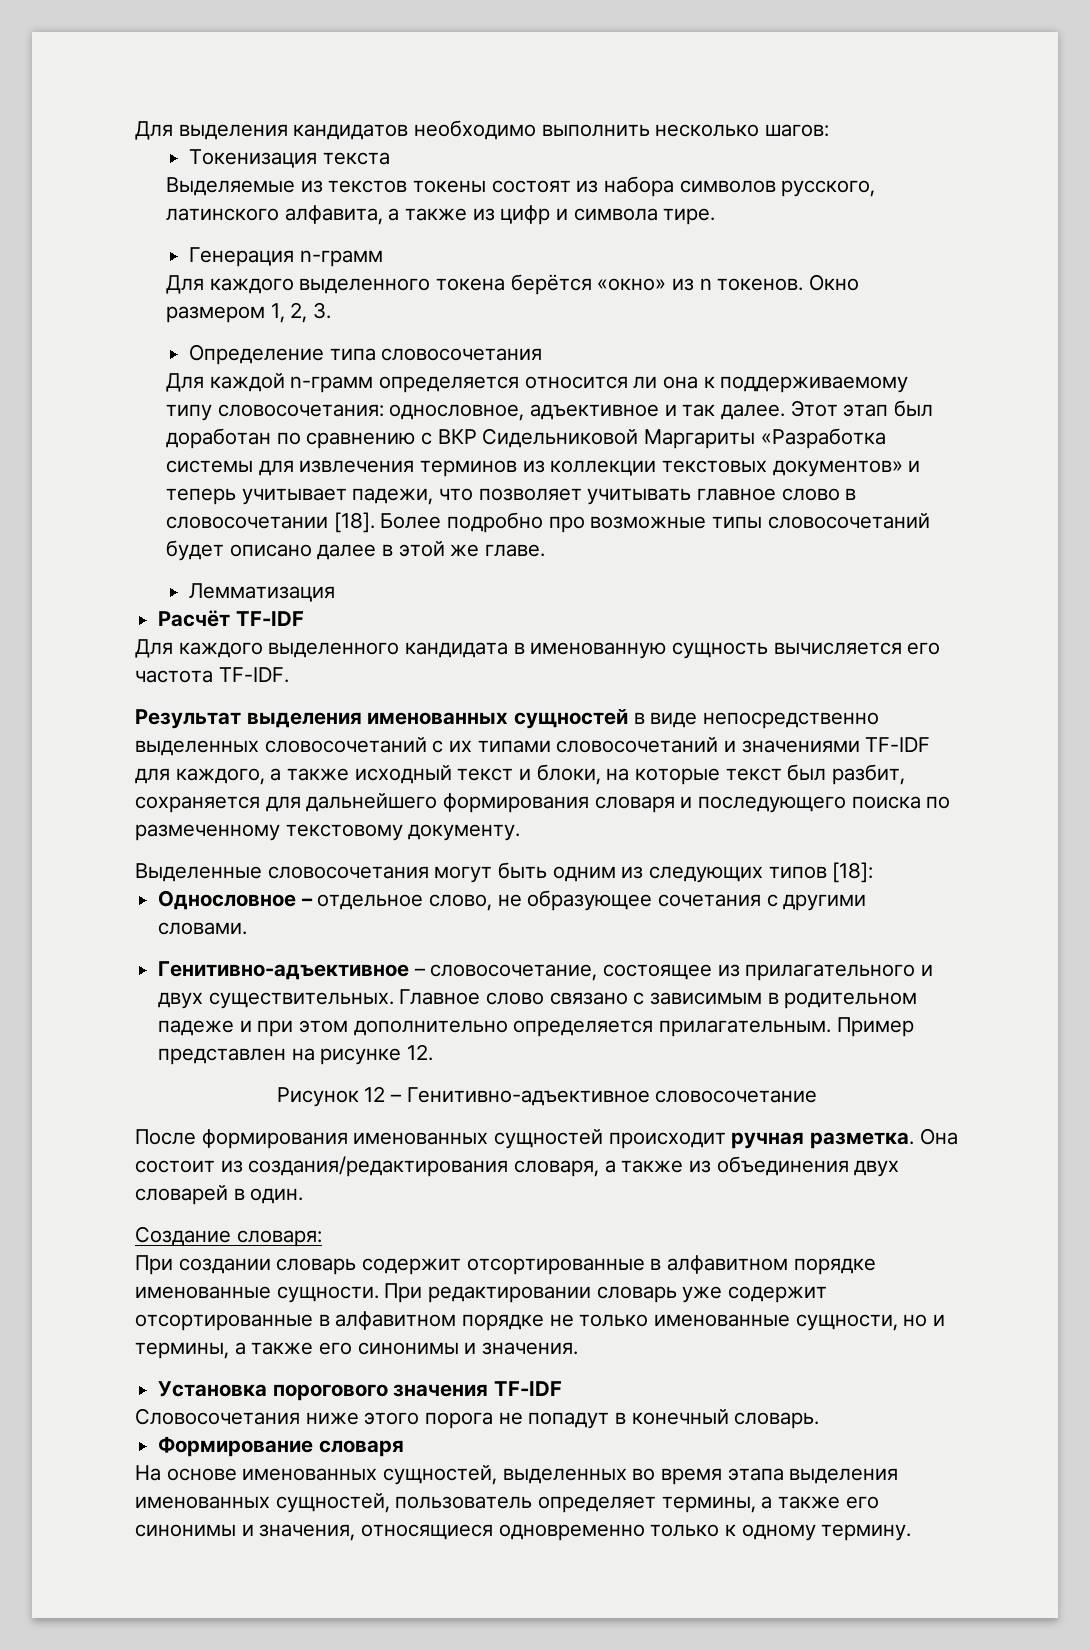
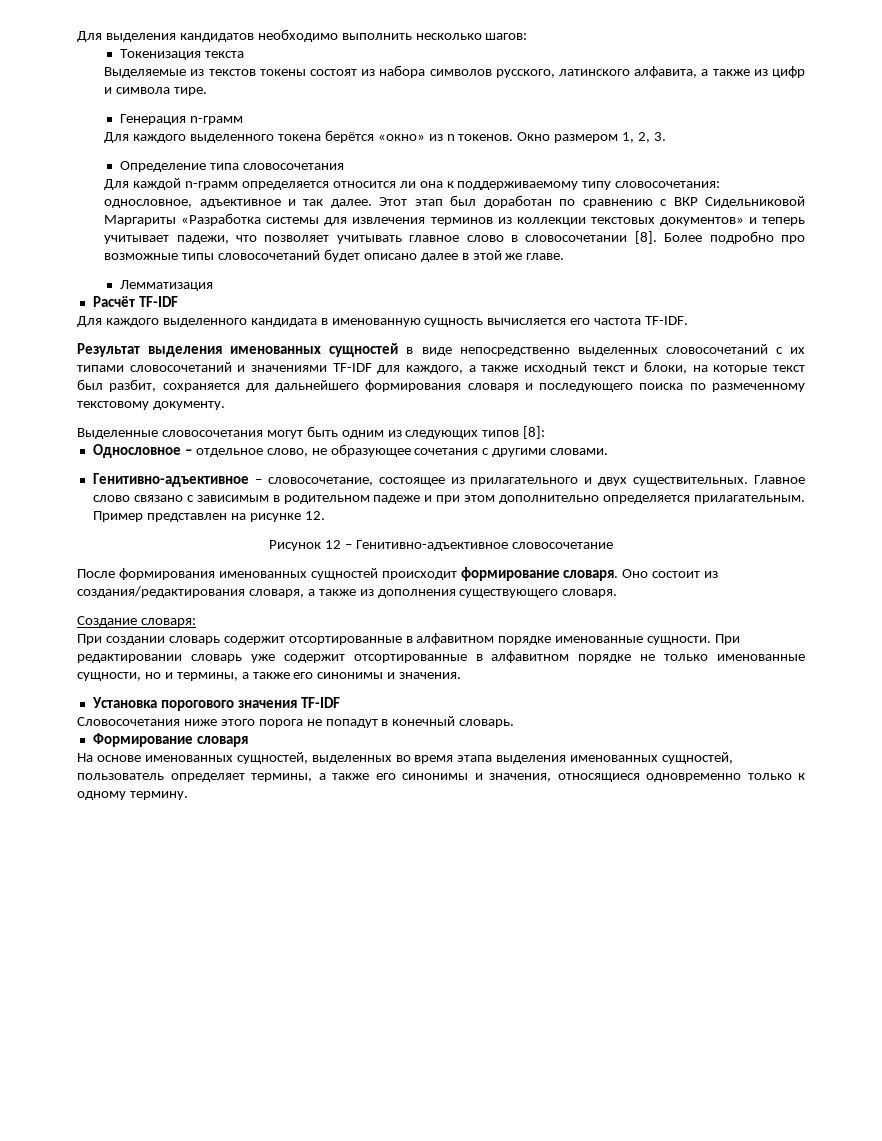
[333,512,375,533] [18]. -> [634,231,657,244] [8].
[832,862,874,883] [18]: -> [523,426,546,439] [8]:
[731,1128,958,1149] ручная разметка. Она -> [460,567,649,581] формирование словаря. Оно
[716,1156,900,1177] [135,1185,304,1205] объединения двух словарей в один. -> [377,589,618,598] дополнения существующего словаря.

